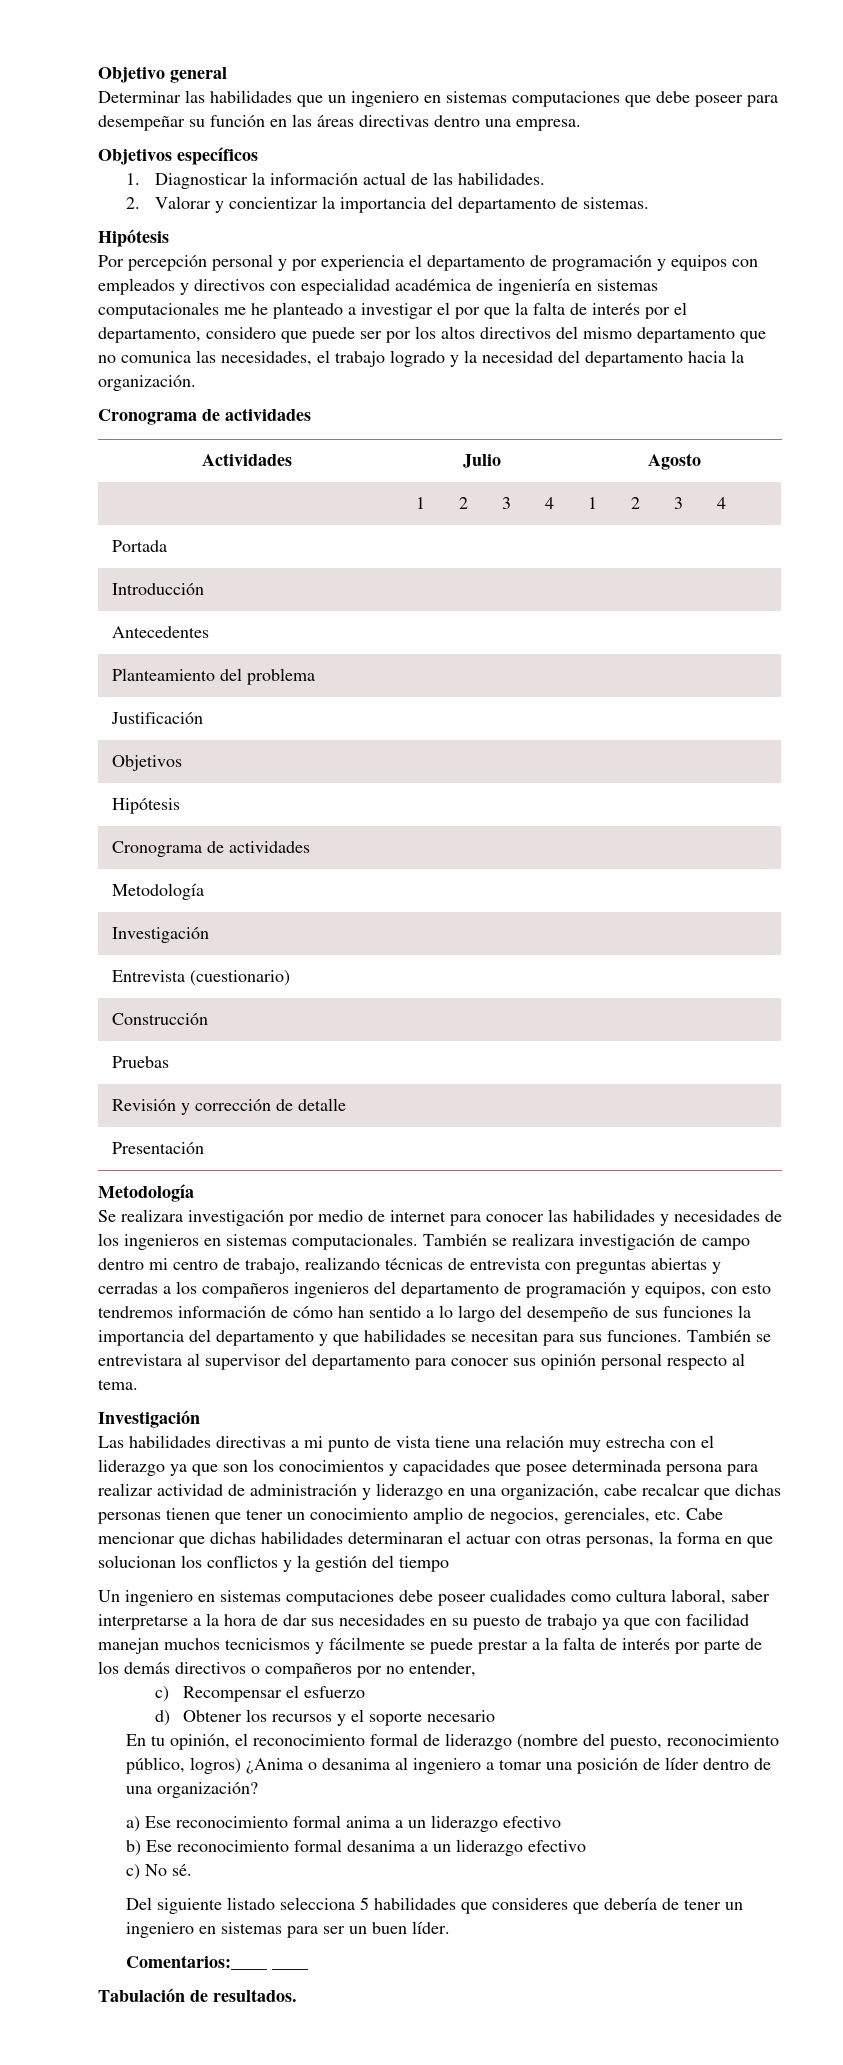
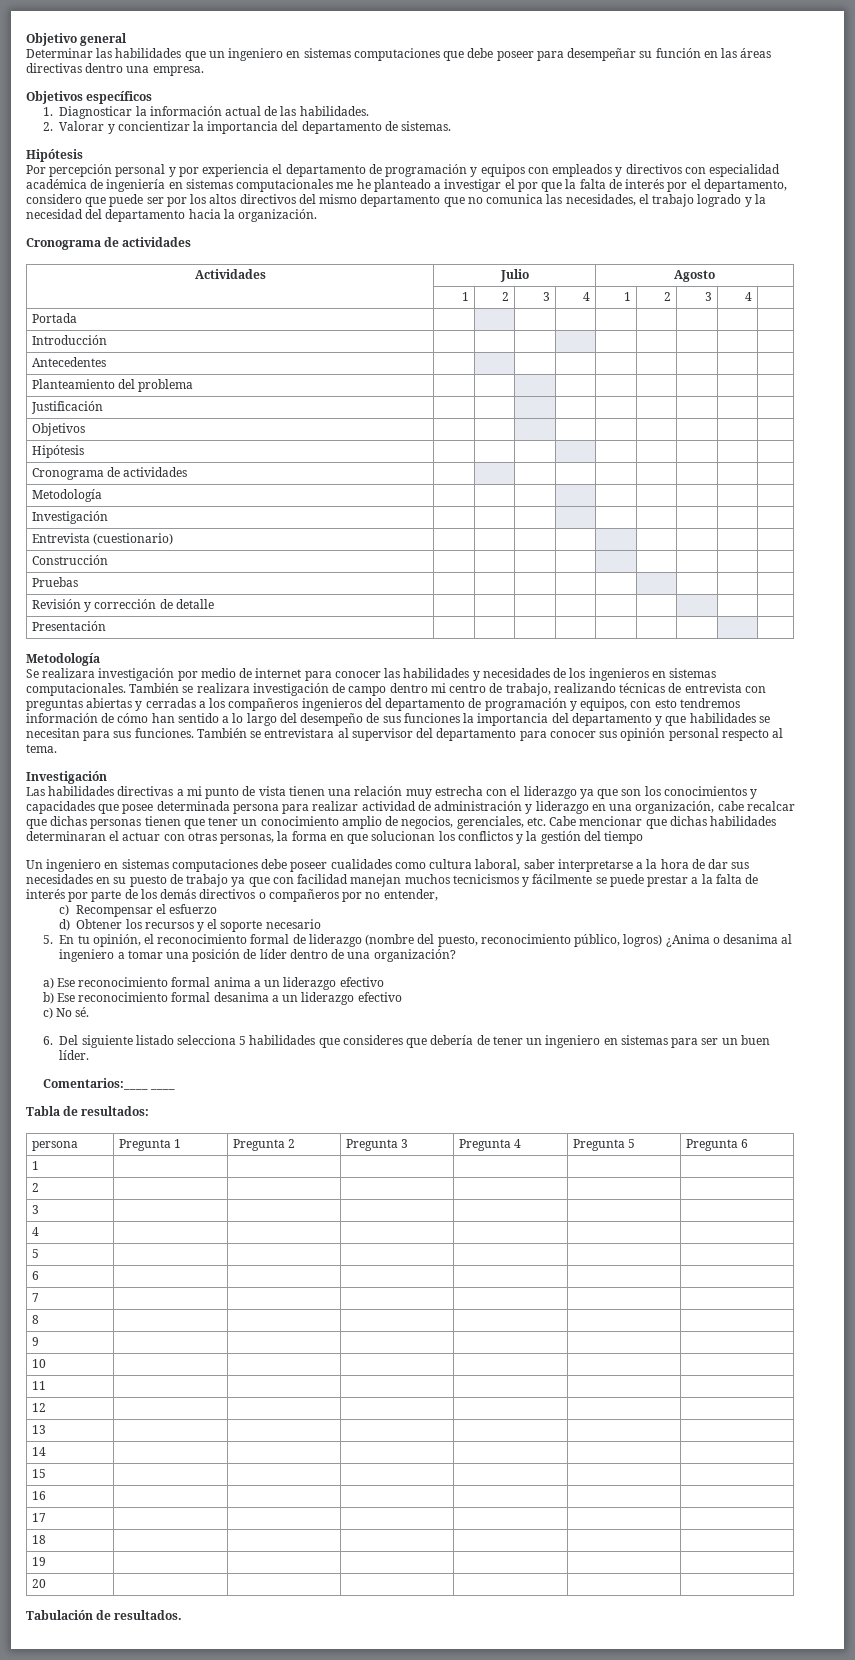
[435,1436,470,1448] tiene -> [288,786,325,796] tienen
(496, 1716) none -> [42,935,53,944] 5.
(193, 1870) none -> [42,1036,53,1045] 6.
(309, 1969) none -> [26,1106,150,1116] [31,1141,78,1151] [118,1139,182,1151] [232,1139,296,1151] [345,1139,409,1151] [458,1139,522,1151] [572,1139,636,1151] [685,1139,749,1151] [31,1161,39,1170] [31,1183,39,1192] [31,1205,39,1214] [31,1227,39,1236] [31,1249,39,1258] [31,1271,39,1280] [31,1293,39,1302] [31,1315,39,1324] [31,1337,39,1346] [31,1359,46,1368] [31,1381,46,1390] [31,1403,46,1412] [31,1425,46,1434] [31,1447,46,1456] [31,1469,46,1478] [31,1491,46,1500] [31,1513,46,1522] [31,1535,46,1544] [31,1557,46,1566] [31,1579,46,1588] // Tabla de resultados: // persona | Pregunta 1 | Pregunta 2 | Pregunta 3 | Pregunta 4 | Pregunta 5 | Pregunta 6 // 1 | | | | | | // 2 | | | | | | // 3 | | | | | | // 4 | | | | | | // 5 | | | | | | // 6 | | | | | | // 7 | | | | | | // 8 | | | | | | // 9 | | | | | | // 10 | | | | | | // 11 | | | | | | // 12 | | | | | | // 13 | | | | | | // 14 | | | | | | // 15 | | | | | | // 16 | | | | | | // 17 | | | | | | // 18 | | | | | | // 19 | | | | | | // 20 | | | | | |

